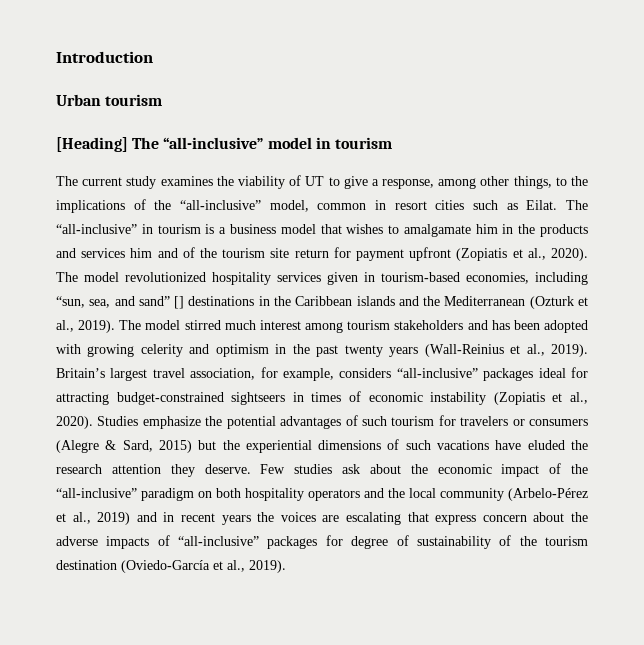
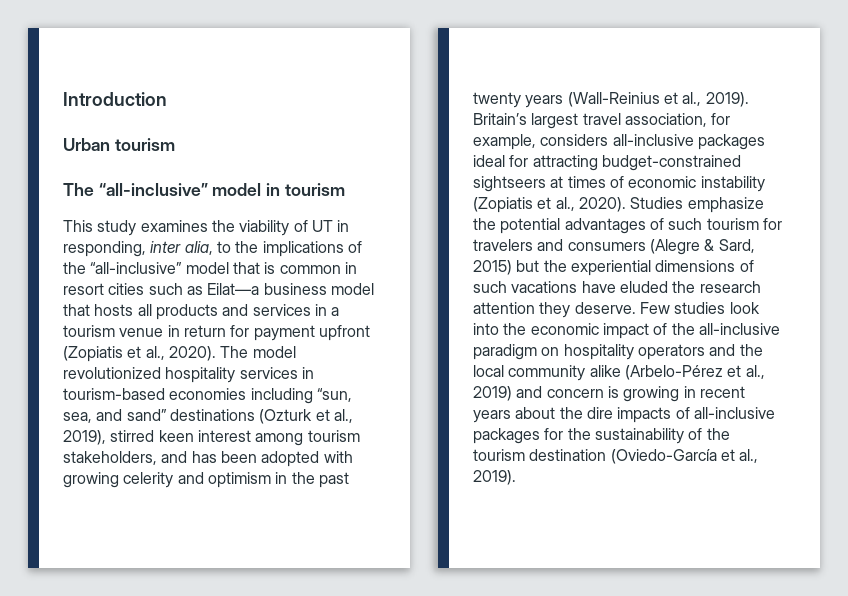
[56,137,128,152] [Heading] -> (175, 144) none
[56,176,123,186] The current -> [63,220,93,232] This
[328,176,552,189] to give a response, among other things, -> [337,220,350,232] [63,241,213,257] in responding, inter alia,
[269,200,309,212] model, -> [185,262,276,274] model that is
[526,200,589,210] [56,224,588,237] [56,247,290,258] Eilat. The “all-inclusive” in tourism is a business model that wishes to amalgamate him in the products and services him and of the tourism site -> [207,283,374,295] [63,304,340,320] [63,325,180,337] Eilat—a business model that hosts all products and services in a tourism venue in
[327,272,358,285] given -> (298, 373) none
[466,272,529,284] economies, -> [169,388,247,400] economies
[174,296,588,309] [56,320,256,333] [] destinations in the Caribbean islands and the Mediterranean (Ozturk et al., 2019). The model stirred much -> [169,409,353,424] [63,430,194,445] destinations (Ozturk et al., 2019), stirred keen
[394,320,464,330] stakeholders -> [63,451,157,465] stakeholders,
[396,368,478,378] “all-inclusive” -> [612,134,694,146] all-inclusive
[292,392,304,402] in -> [550,176,564,188] at
[512,419,525,426] or -> [537,239,564,251] and
[342,464,401,474] ask about -> [729,302,760,314] [473,323,499,335] look into
[56,488,137,498] “all-inclusive” -> [698,323,780,335] all-inclusive
[216,488,241,498] both -> (560, 351) none
(504, 494) none -> [589,365,621,377] alike
[163,512,589,525] [56,536,98,546] in recent years the voices are escalating that express concern about the adverse -> [546,386,745,402] [473,407,613,423] concern is growing in recent years about the dire
[178,536,260,546] “all-inclusive” -> [693,407,775,419] all-inclusive
[351,535,409,549] degree of -> [567,428,591,440] the

